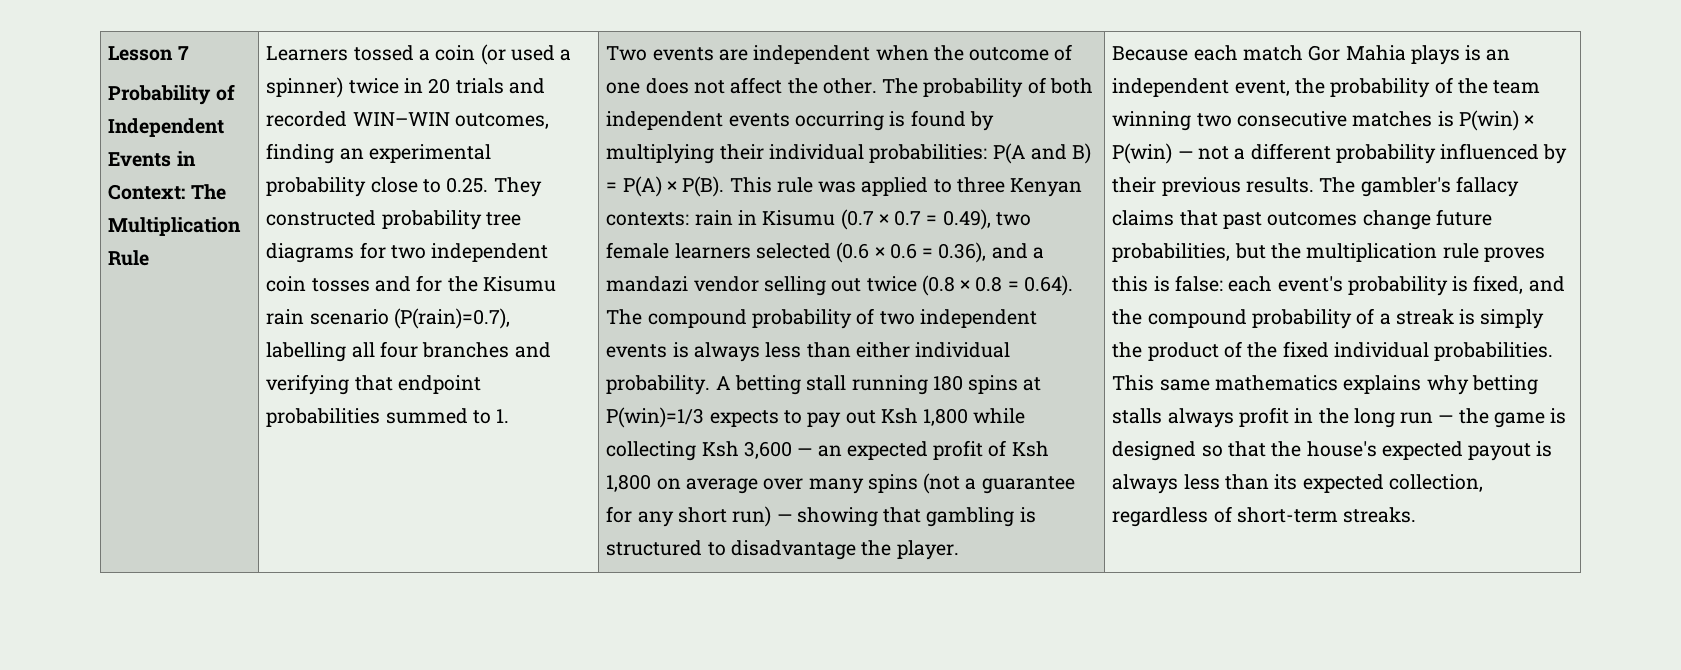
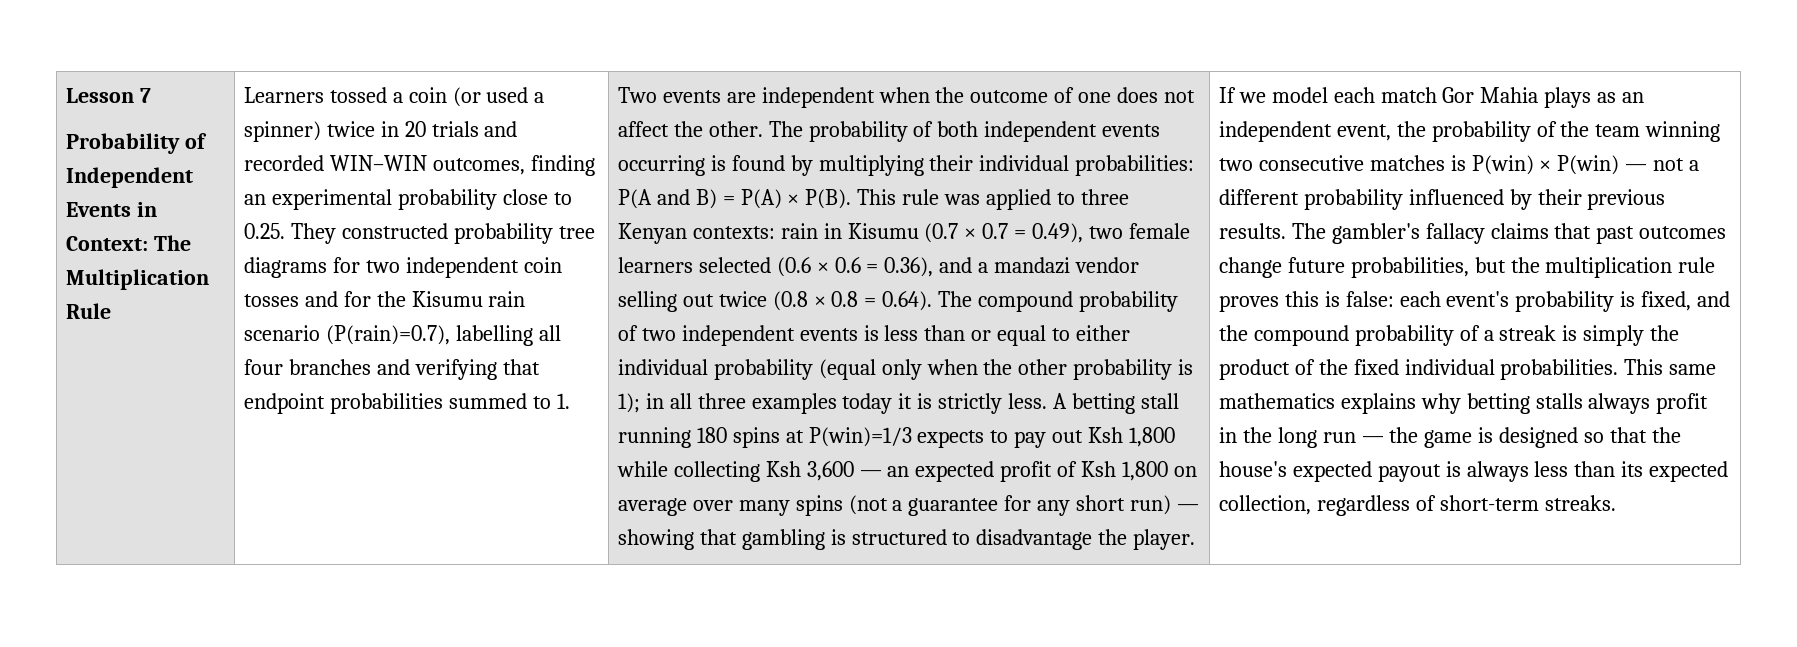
[693,342,1011,362] [606,375,711,395] always less than either individual probability. -> [884,325,1131,346] [617,359,1194,380] [617,393,1048,414] less than or equal to either individual probability (equal only when the other probability is 1); in all three examples today it is strictly less.
[1112,46,1189,61] Because -> [1218,87,1328,103] If we model
[1465,45,1482,61] is -> [1597,92,1617,103] as

